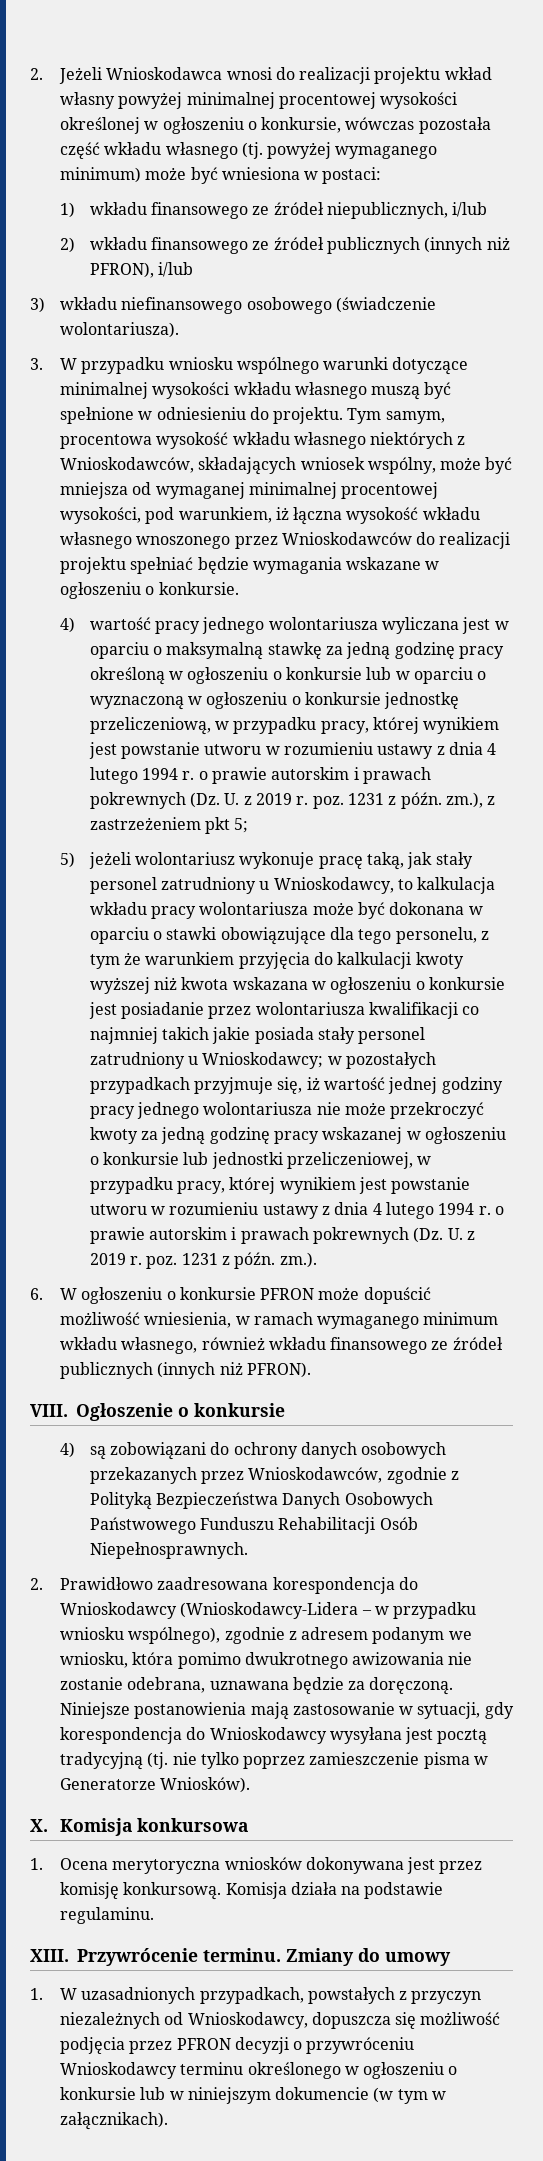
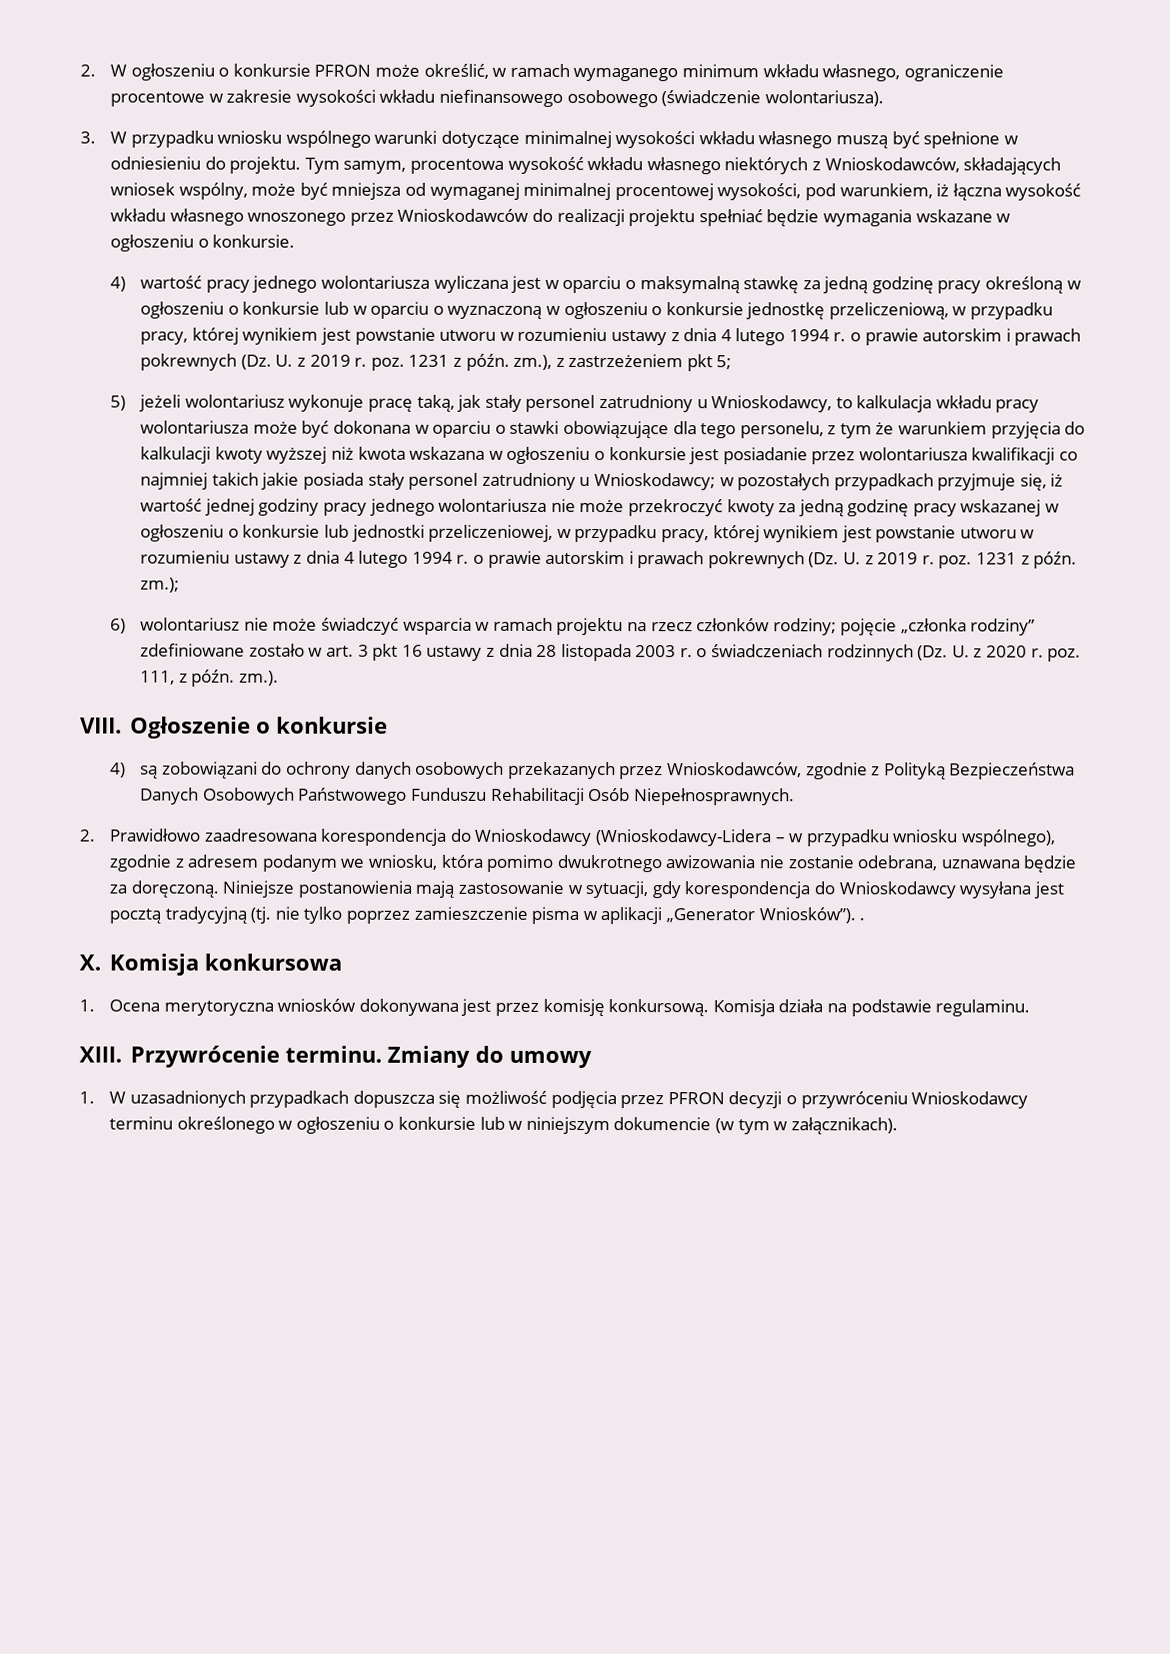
[30,67,492,84] [59,92,458,109] [59,117,491,134] [59,142,438,159] [59,167,382,184] [59,202,488,219] [59,237,510,254] [89,262,194,278] [30,297,45,313] 2. Jeżeli Wnioskodawca wnosi do realizacji projektu wkład własny powyżej minimalnej procentowej wysokości określonej w ogłoszeniu o konkursie, wówczas pozostała część wkładu własnego (tj. powyżej wymaganego minimum) może być wniesiona w postaci: // 1) wkładu finansowego ze źródeł niepublicznych, i/lub // 2) wkładu finansowego ze źródeł publicznych (innych niż PFRON), i/lub // 3) -> [80,63,1004,82] [110,89,376,107] 2. W ogłoszeniu o konkursie PFRON może określić, w ramach wymaganego minimum wkładu własnego, ograniczenie procentowe w zakresie wysokości
[279,1252,317,1268] [30,1287,431,1304] [59,1312,499,1329] [59,1337,502,1354] [59,1362,311,1379] zm.). // 6. W ogłoszeniu o konkursie PFRON może dopuścić możliwość wniesienia, w ramach wymaganego minimum wkładu własnego, również wkładu finansowego ze źródeł publicznych (innych niż PFRON). -> [140,577,181,593] [110,617,1036,636] [140,643,1082,662] [140,669,279,687] zm.); // 6) wolontariusz nie może świadczyć wsparcia w ramach projektu na rzecz członków rodziny; pojęcie „członka rodziny” zdefiniowane zostało w art. 3 pkt 16 ustawy z dnia 28 listopada 2003 r. o świadczeniach rodzinnych (Dz. U. z 2020 r. poz. 111, z późn. zm.).
[59,1777,251,1793] Generatorze Wniosków). -> [600,907,866,925] aplikacji „Generator Wniosków”). .
[199,1987,482,2004] [59,2012,308,2029] przypadkach, powstałych z przyczyn niezależnych od Wnioskodawcy, -> [249,1090,350,1108] przypadkach

